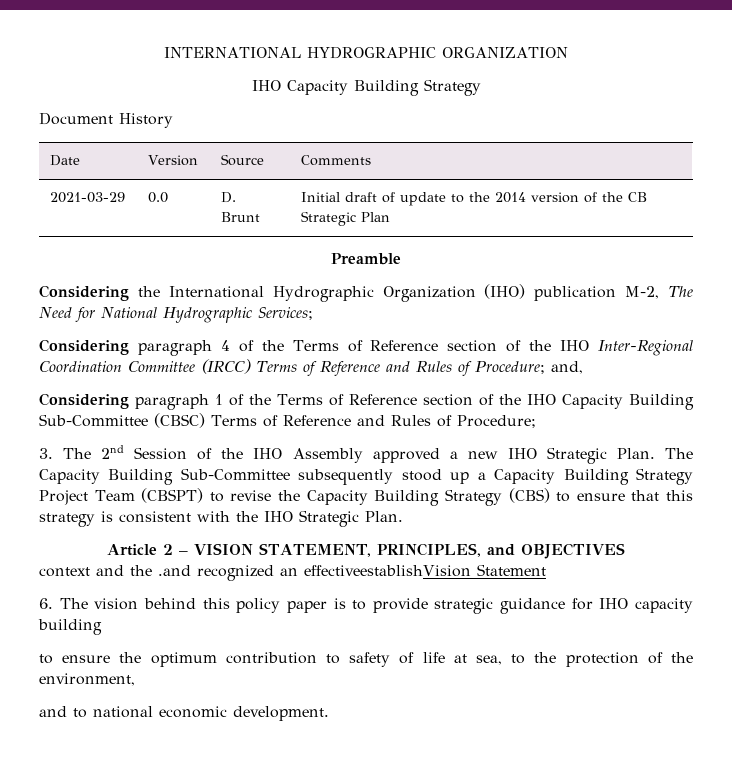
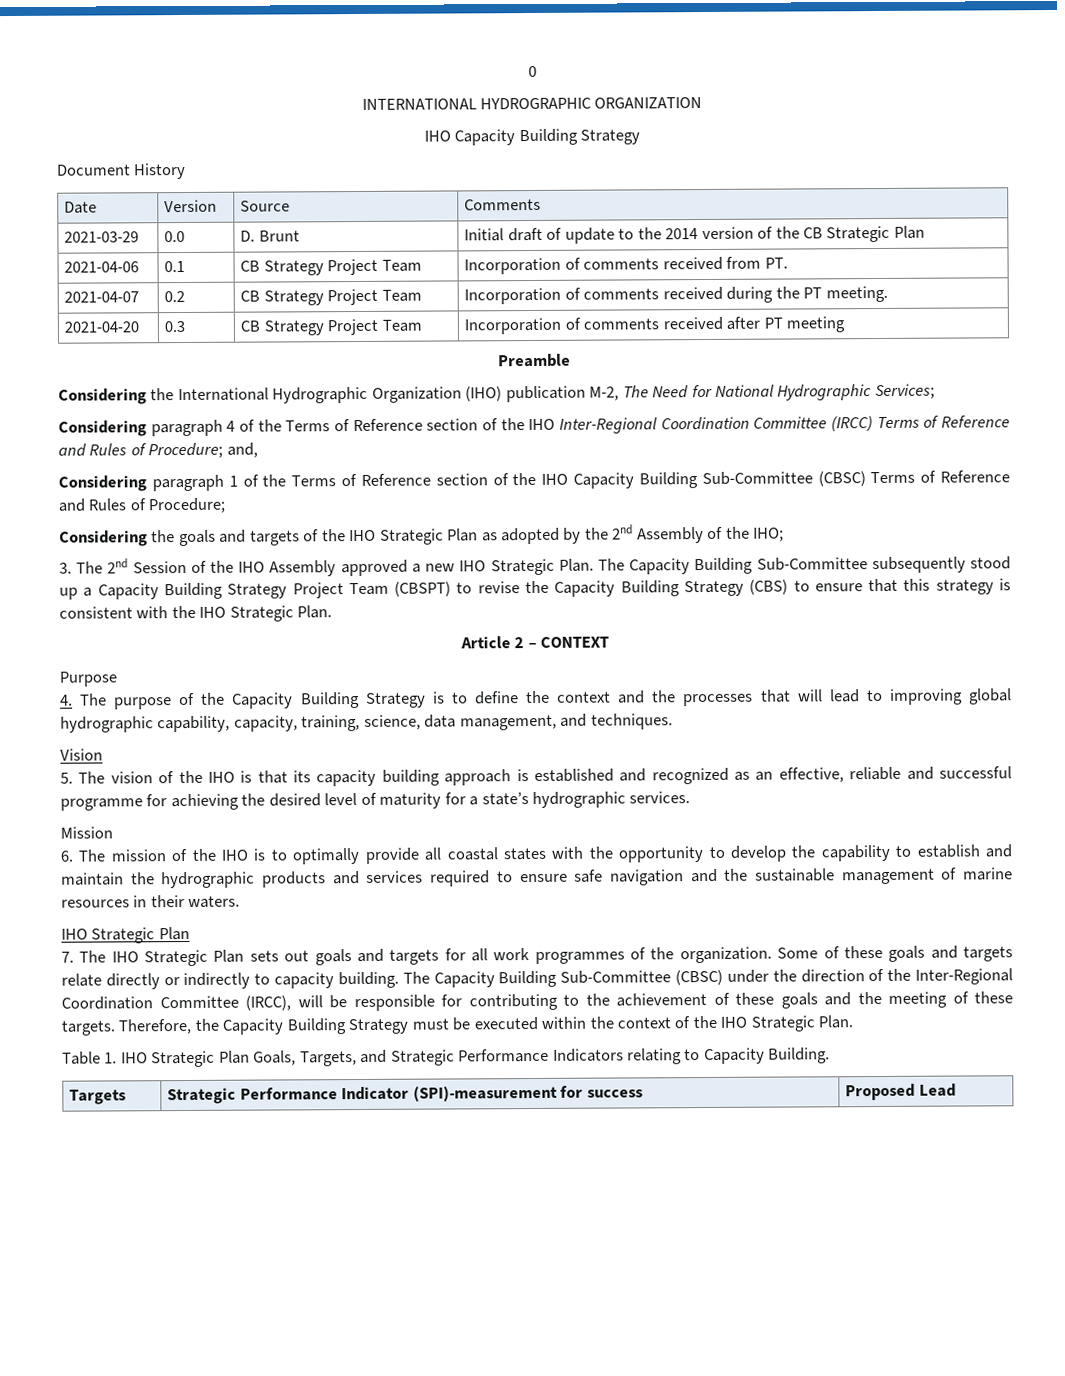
(164, 52) none -> [527,65,537,78] 0 //
(391, 217) none -> [64,261,140,273] [164,260,186,273] [240,258,422,276] [464,256,788,275] [64,291,140,303] [164,290,186,303] [240,288,422,306] [464,285,888,305] [64,321,140,333] [164,320,186,333] [240,318,422,336] [464,316,846,335] // 2021-04-06 | 0.1 | CB Strategy Project Team | Incorporation of comments received from PT. // 2021-04-07 | 0.2 | CB Strategy Project Team | Incorporation of comments received during the PT meeting. // 2021-04-20 | 0.3 | CB Strategy Project Team | Incorporation of comments received after PT meeting
(536, 421) none -> [59,524,785,547] // Considering the goals and targets of the IHO Strategic Plan as adopted by the 2nd Assembly of the IHO;
[193,543,626,559] [39,564,546,581] [39,598,693,614] [38,619,102,635] [39,652,693,667] [39,673,135,686] [39,706,329,721] VISION STATEMENT, PRINCIPLES, and OBJECTIVES // context and the .and recognized an effectiveestablishVision Statement // 6. The vision behind this policy paper is to provide strategic guidance for IHO capacity building // to ensure the optimum contribution to safety of life at sea, to the protection of the environment, // and to national economic development. -> [540,636,610,648] [59,671,117,687] [60,688,1012,710] [60,713,673,733] [60,748,103,761] [60,766,1013,787] [60,791,691,811] [60,826,113,839] [60,844,1012,865] [61,867,1013,889] [61,895,241,908] [61,926,190,944] [61,945,1014,967] [61,968,1014,990] [61,991,1013,1012] [61,1015,854,1036] [62,1047,831,1068] [69,1089,127,1105] [167,1084,643,1105] [845,1083,956,1101] CONTEXT // Purpose // 4. The purpose of the Capacity Building Strategy is to define the context and the processes that will lead to improving global hydrographic capability, capacity, training, science, data management, and techniques. // Vision // 5. The vision of the IHO is that its capacity building approach is established and recognized as an effective, reliable and successful programme for achieving the desired level of maturity for a state’s hydrographic services. // Mission // 6. The mission of the IHO is to optimally provide all coastal states with the opportunity to develop the capability to establish and maintain the hydrographic products and services required to ensure safe navigation and the sustainable management of marine resources in their waters. // IHO Strategic Plan // 7. The IHO Strategic Plan sets out goals and targets for all work programmes of the organization. Some of these goals and targets relate directly or indirectly to capacity building. The Capacity Building Sub-Committee (CBSC) under the direction of the Inter-Regional Coordination Committee (IRCC), will be responsible for contributing to the achievement of these goals and the meeting of these targets. Therefore, the Capacity Building Strategy must be executed within the context of the IHO Strategic Plan. // Table 1. IHO Strategic Plan Goals, Targets, and Strategic Performance Indicators relating to Capacity Building. // Targets | Strategic Performance Indicator (SPI)-measurement for success | Proposed Lead

